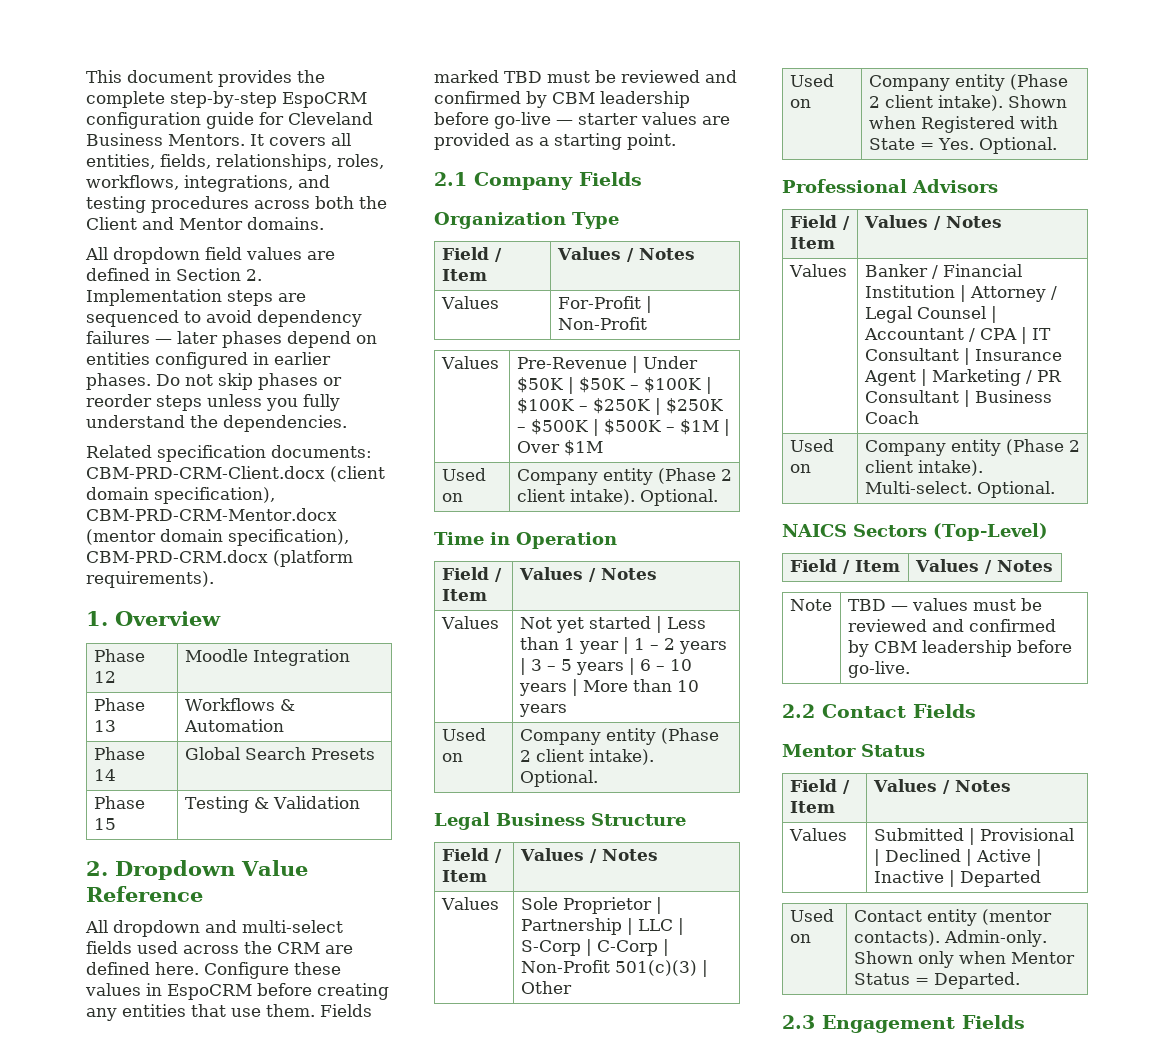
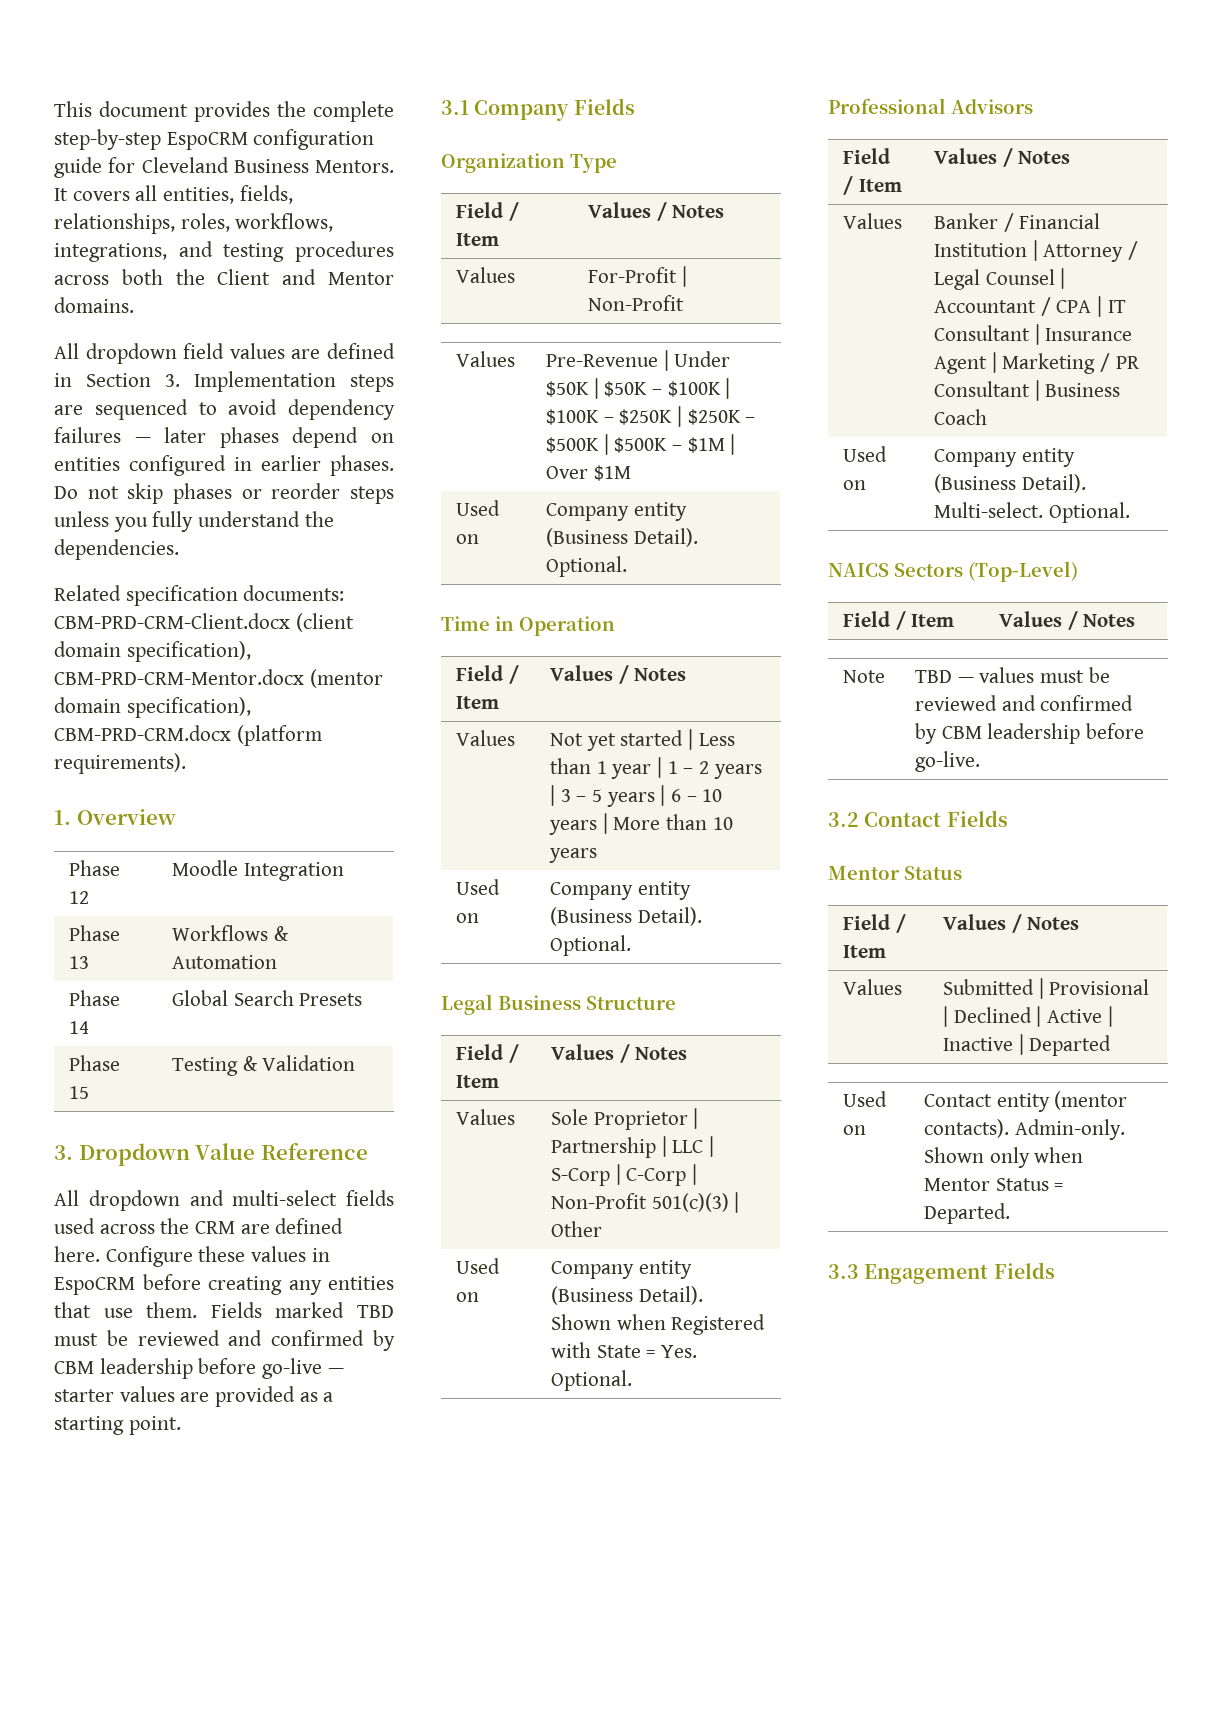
[246,269,262,281] 2. -> [165,374,180,387] 3.
[86,861,108,876] 2. -> [54,1145,73,1160] 3.
[434,172,467,186] 2.1 -> [441,100,469,115] 3.1
[657,468,732,484] [516,489,635,505] (Phase 2 client intake). -> [545,528,698,547] (Business Detail).
[660,728,719,744] [519,749,654,765] (Phase 2 client intake). -> [549,907,702,926] (Business Detail).
[1009,74,1068,90] [868,95,1003,111] (Phase 2 client intake). -> [550,1286,703,1305] (Business Detail).
[1005,439,1080,455] [864,460,983,476] (Phase 2 client intake). -> [933,474,1086,493] (Business Detail).
[782,704,815,718] 2.2 -> [828,812,859,827] 3.2
[782,1015,815,1029] 2.3 -> [828,1264,859,1279] 3.3

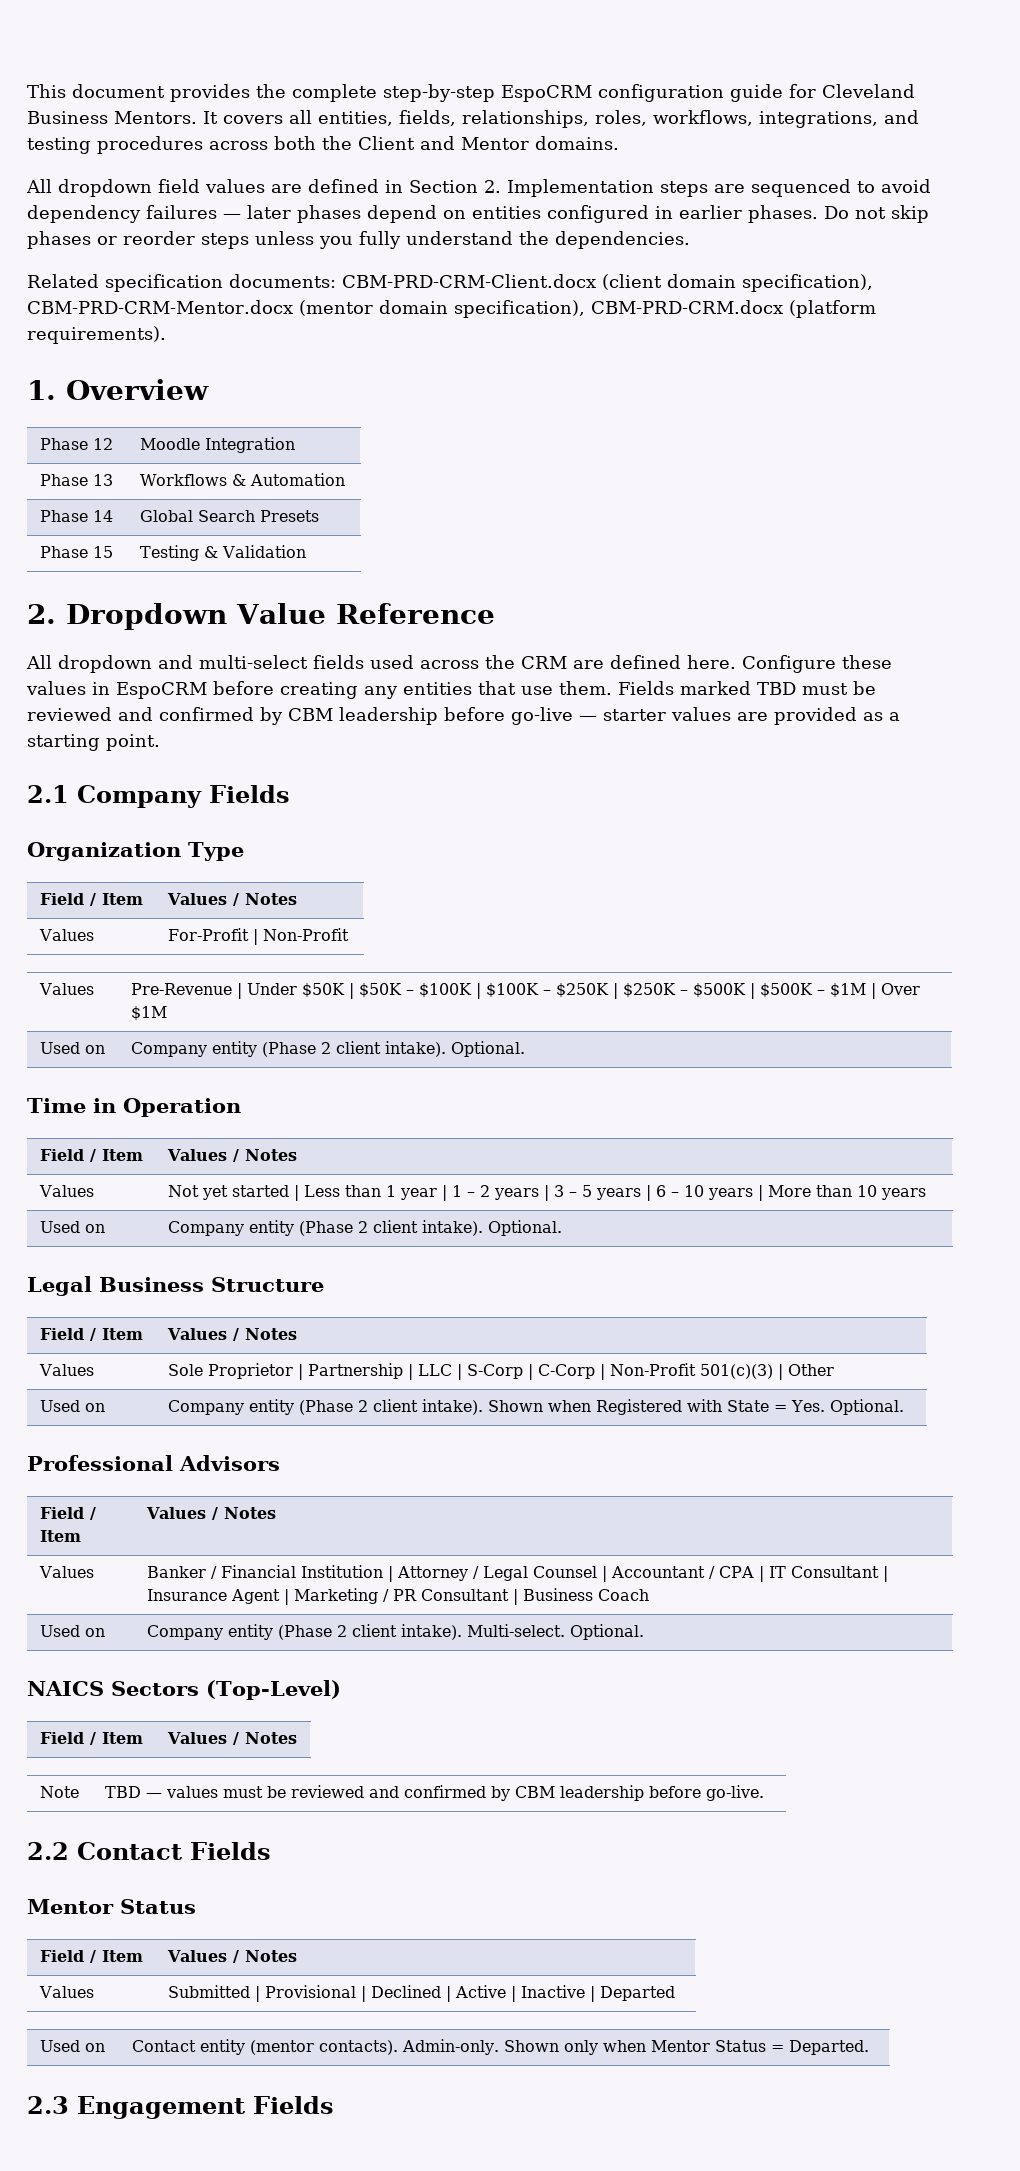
[165,374,180,387] 3. -> [484,180,501,193] 2.
[54,1145,73,1160] 3. -> [27,604,56,624] 2.
[441,100,469,115] 3.1 -> [27,785,69,803] 2.1
[545,528,698,547] (Business Detail). -> [261,1041,446,1057] (Phase 2 client intake).
[549,907,702,926] (Business Detail). -> [298,1220,483,1236] (Phase 2 client intake).
[550,1286,703,1305] (Business Detail). -> [298,1399,483,1415] (Phase 2 client intake).
[933,474,1086,493] (Business Detail). -> [277,1624,462,1640] (Phase 2 client intake).
[828,812,859,827] 3.2 -> [27,1842,69,1860] 2.2
[828,1264,859,1279] 3.3 -> [27,2096,69,2114] 2.3

